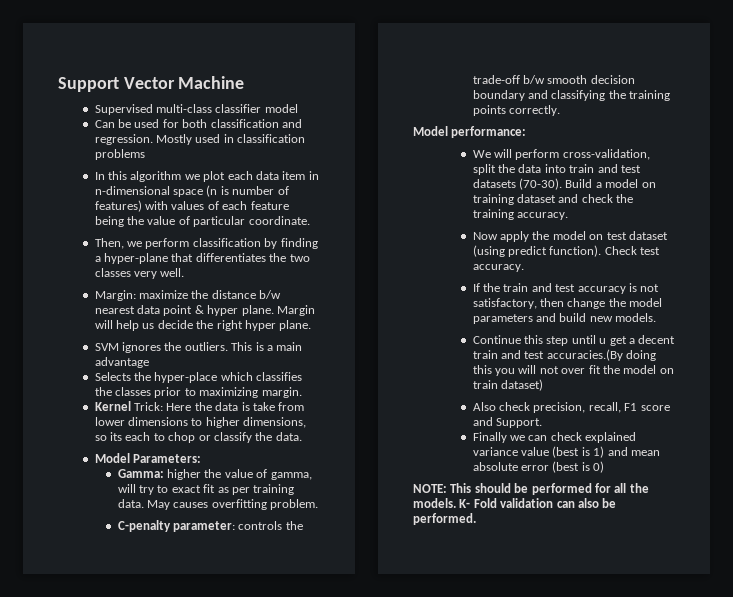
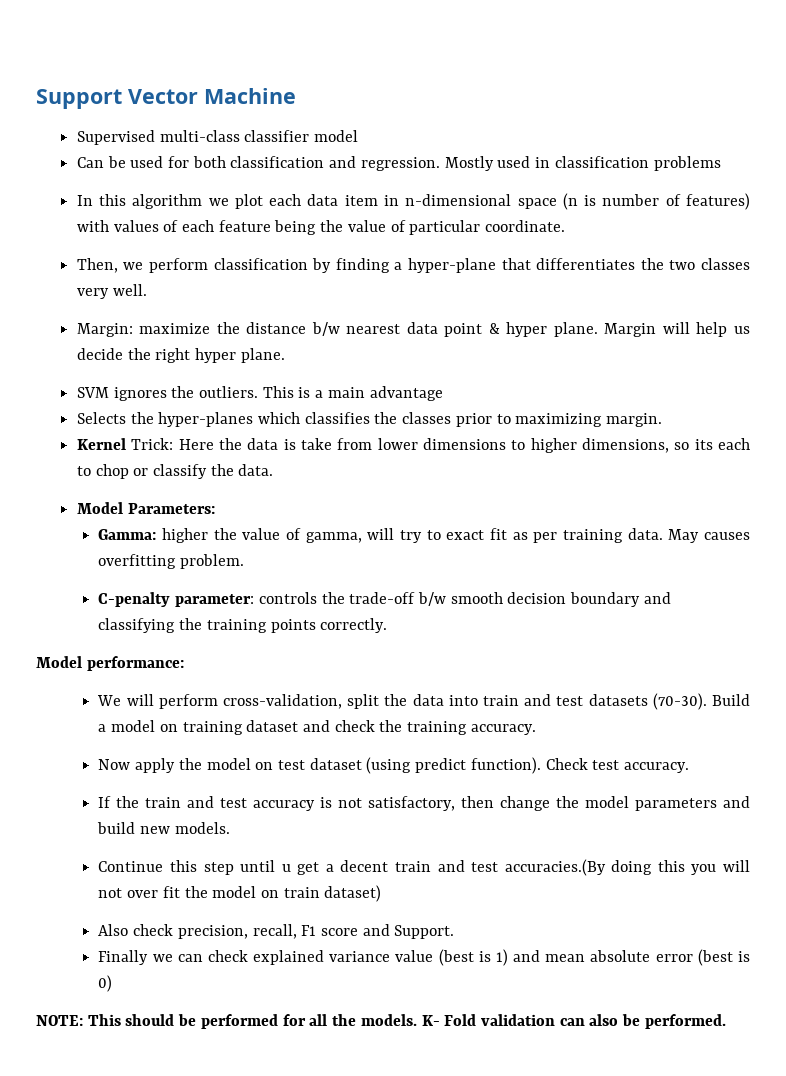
[154,372,218,383] hyper-place -> [158,412,254,427] hyper-planes

